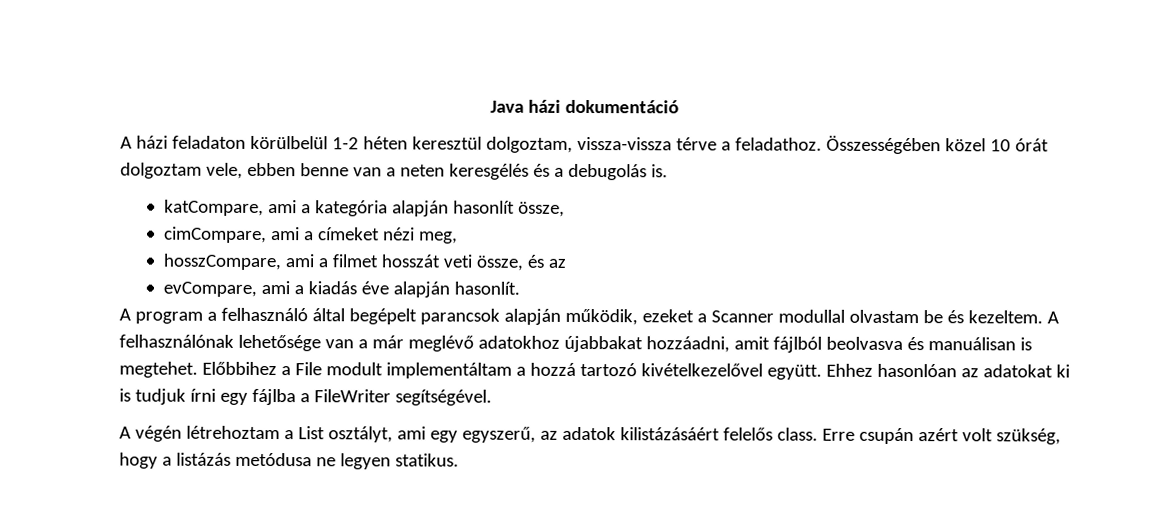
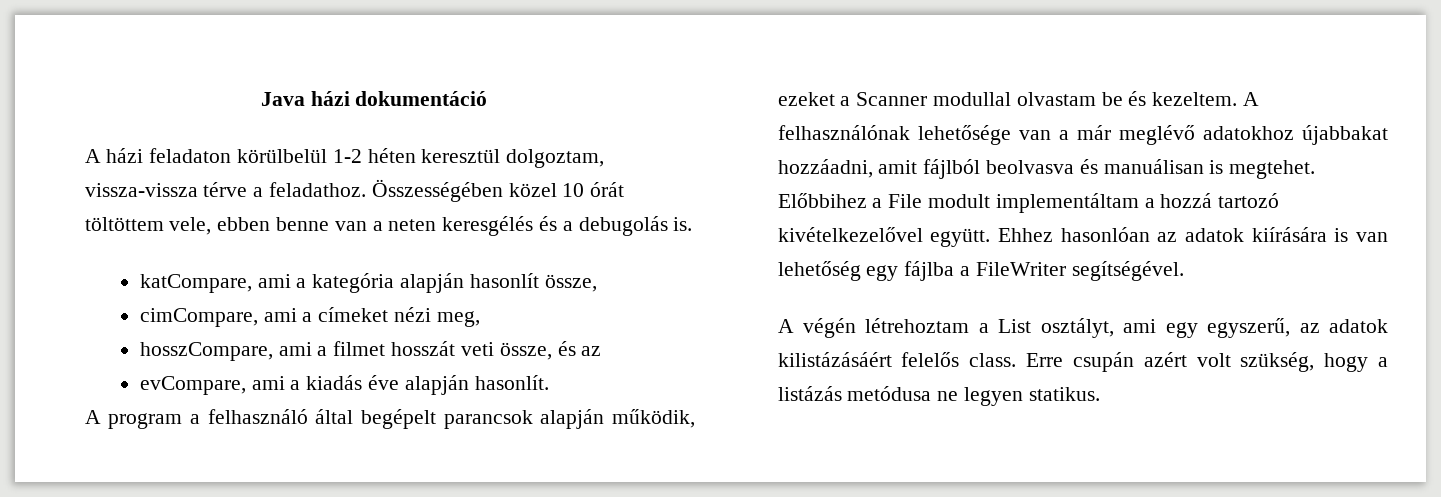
[120,162,203,179] dolgoztam -> [84,217,164,231] töltöttem
[983,364,1071,378] [119,388,217,405] adatokat ki is tudjuk írni -> [1184,227,1388,242] [777,261,861,281] adatok kiírására is van lehetőség

